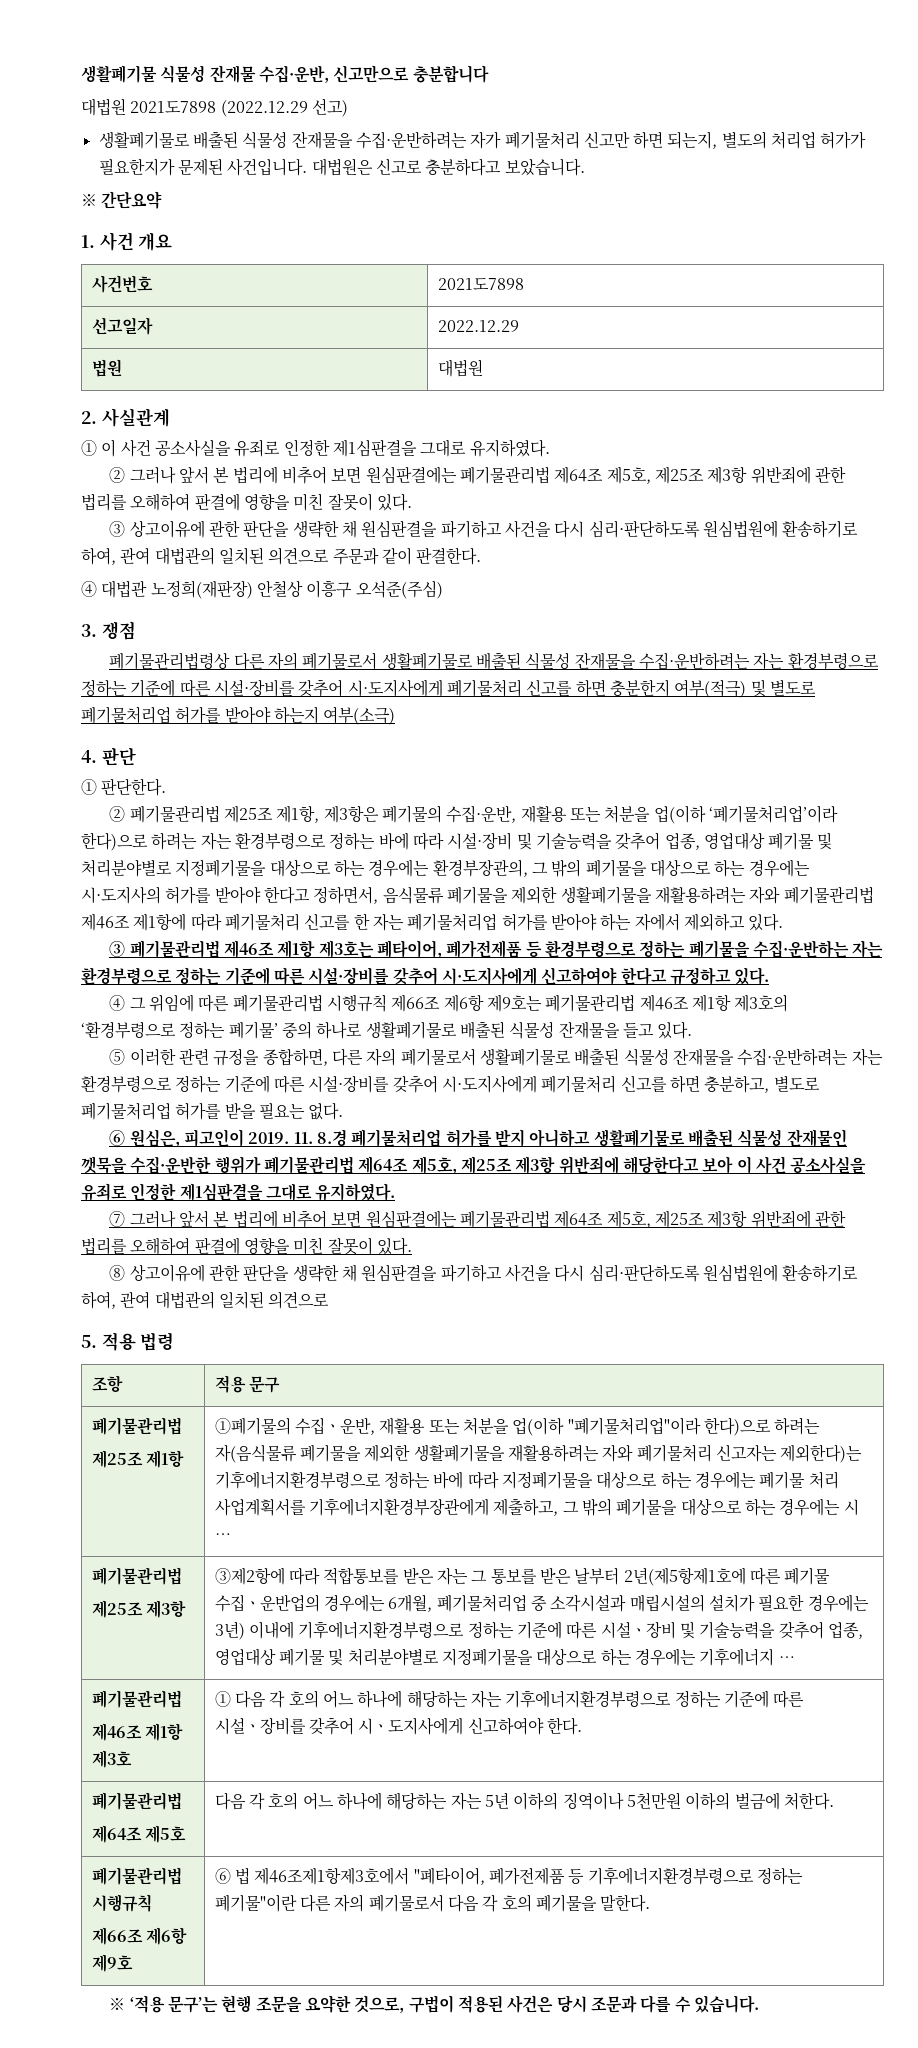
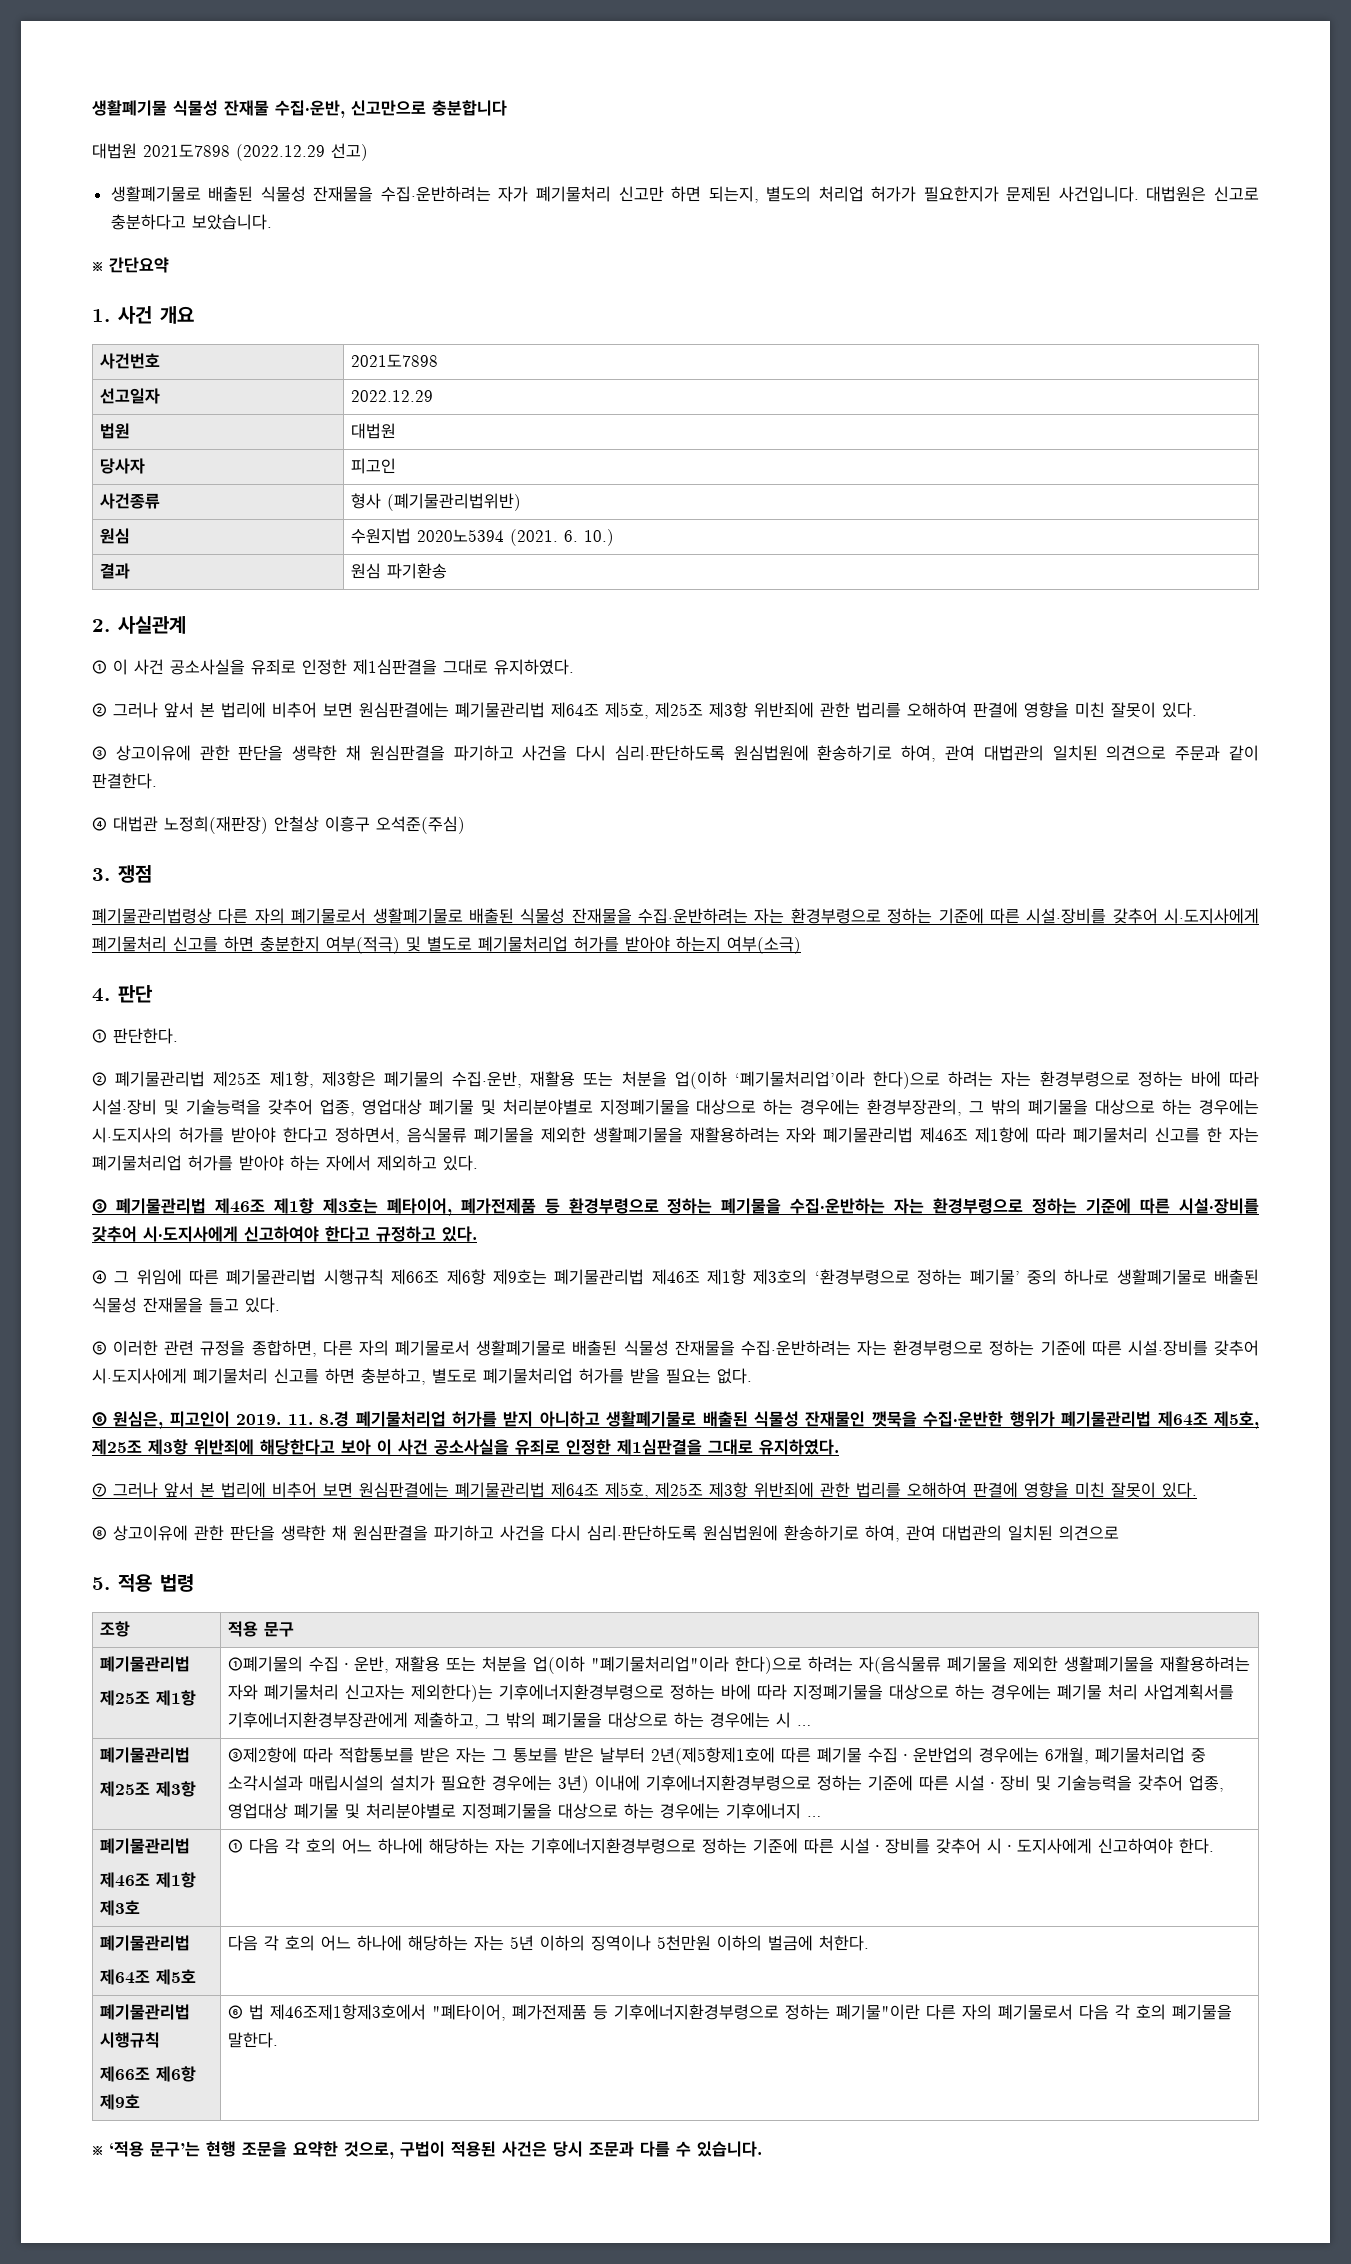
(483, 368) none -> [99,458,145,474] [350,458,396,474] [99,493,160,509] [350,493,521,511] [99,528,130,544] [350,528,614,546] [99,563,130,579] [350,563,447,579] // 당사자 | 피고인 // 사건종류 | 형사 (폐기물관리법위반) // 원심 | 수원지법 2020노5394 (2021. 6. 10.) // 결과 | 원심 파기환송

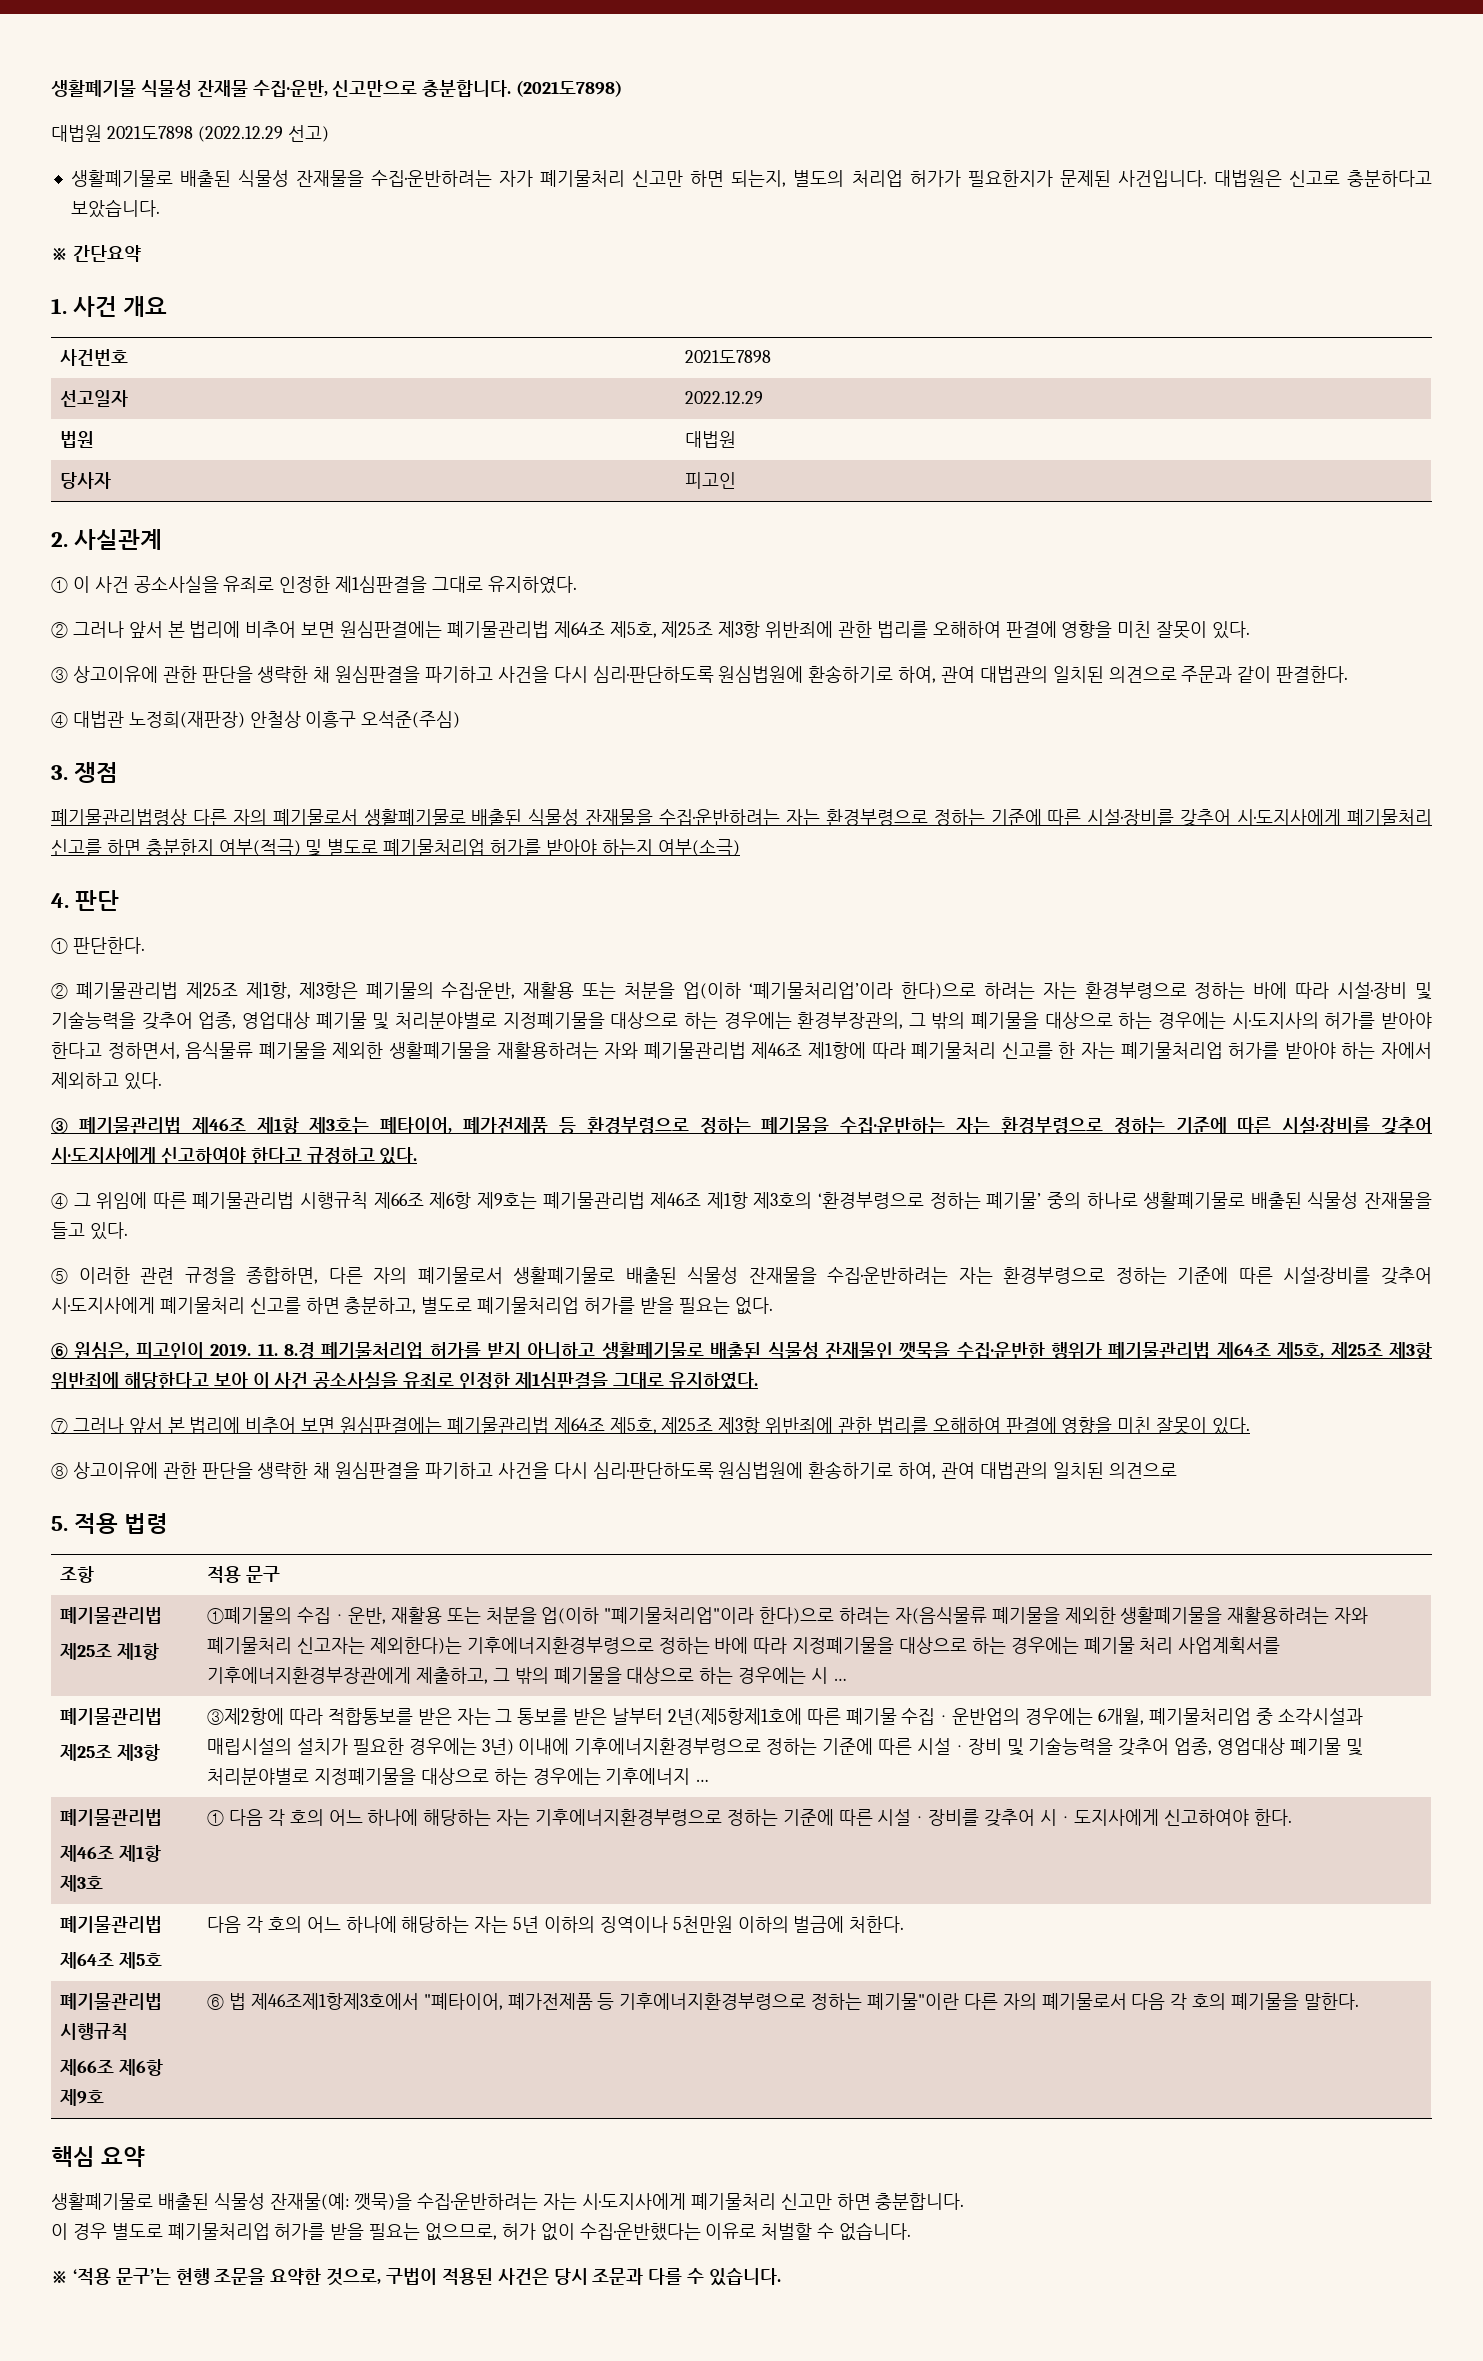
[432,100,507,116] 충분합니다 -> [422,80,623,97] 충분합니다. (2021도7898)
[99,493,160,509] [350,493,521,511] [99,528,130,544] [350,528,614,546] [99,563,130,579] [350,563,447,579] // 사건종류 | 형사 (폐기물관리법위반) // 원심 | 수원지법 2020노5394 (2021. 6. 10.) // 결과 | 원심 파기환송 -> (737, 480) none
(278, 2040) none -> [51,2146,146,2167] [51,2193,965,2211] [51,2222,912,2241] // 핵심 요약 // 생활폐기물로 배출된 식물성 잔재물(예: 깻묵)을 수집·운반하려는 자는 시·도지사에게 폐기물처리 신고만 하면 충분합니다. // 이 경우 별도로 폐기물처리업 허가를 받을 필요는 없으므로, 허가 없이 수집·운반했다는 이유로 처벌할 수 없습니다.

